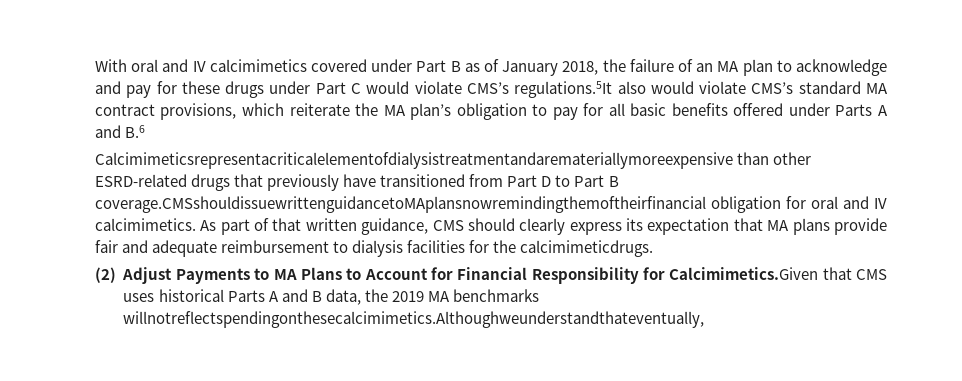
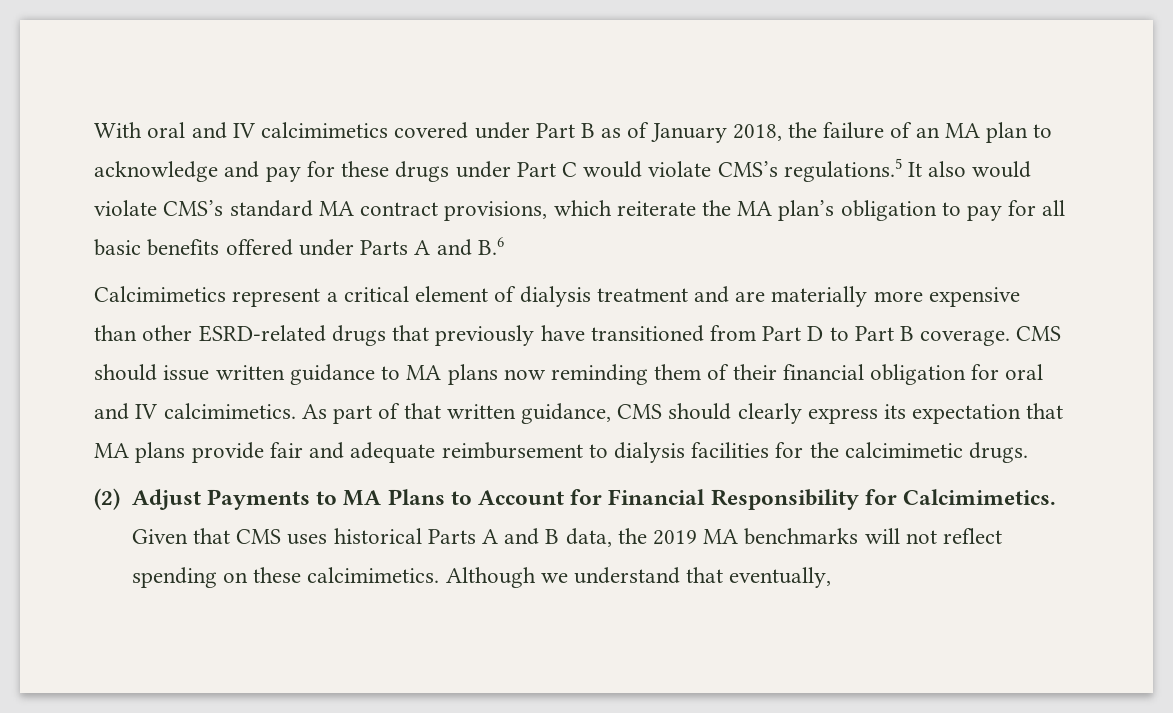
[514,81,613,98] regulations.5It -> [783,158,922,182] regulations.5 It
[94,152,733,169] Calcimimeticsrepresentacriticalelementofdialysistreatmentandaremateriallymoreexpensive -> [94,286,1020,307] Calcimimetics represent a critical element of dialysis treatment and are materially more expensive
[94,196,706,213] coverage.CMSshouldissuewrittenguidancetoMAplansnowremindingthemoftheirfinancial -> [920,326,1062,346] [94,364,864,385] coverage. CMS should issue written guidance to MA plans now reminding them of their financial
[520,240,654,257] calcimimeticdrugs. -> [844,442,1028,463] calcimimetic drugs.
[669,267,819,280] Calcimimetics.Given -> [903,489,1057,505] [131,529,188,544] Calcimimetics. Given
[123,311,705,328] willnotreflectspendingonthesecalcimimetics.Althoughweunderstandthateventually, -> [864,528,1003,544] [131,567,832,588] will not reflect spending on these calcimimetics. Although we understand that eventually,

